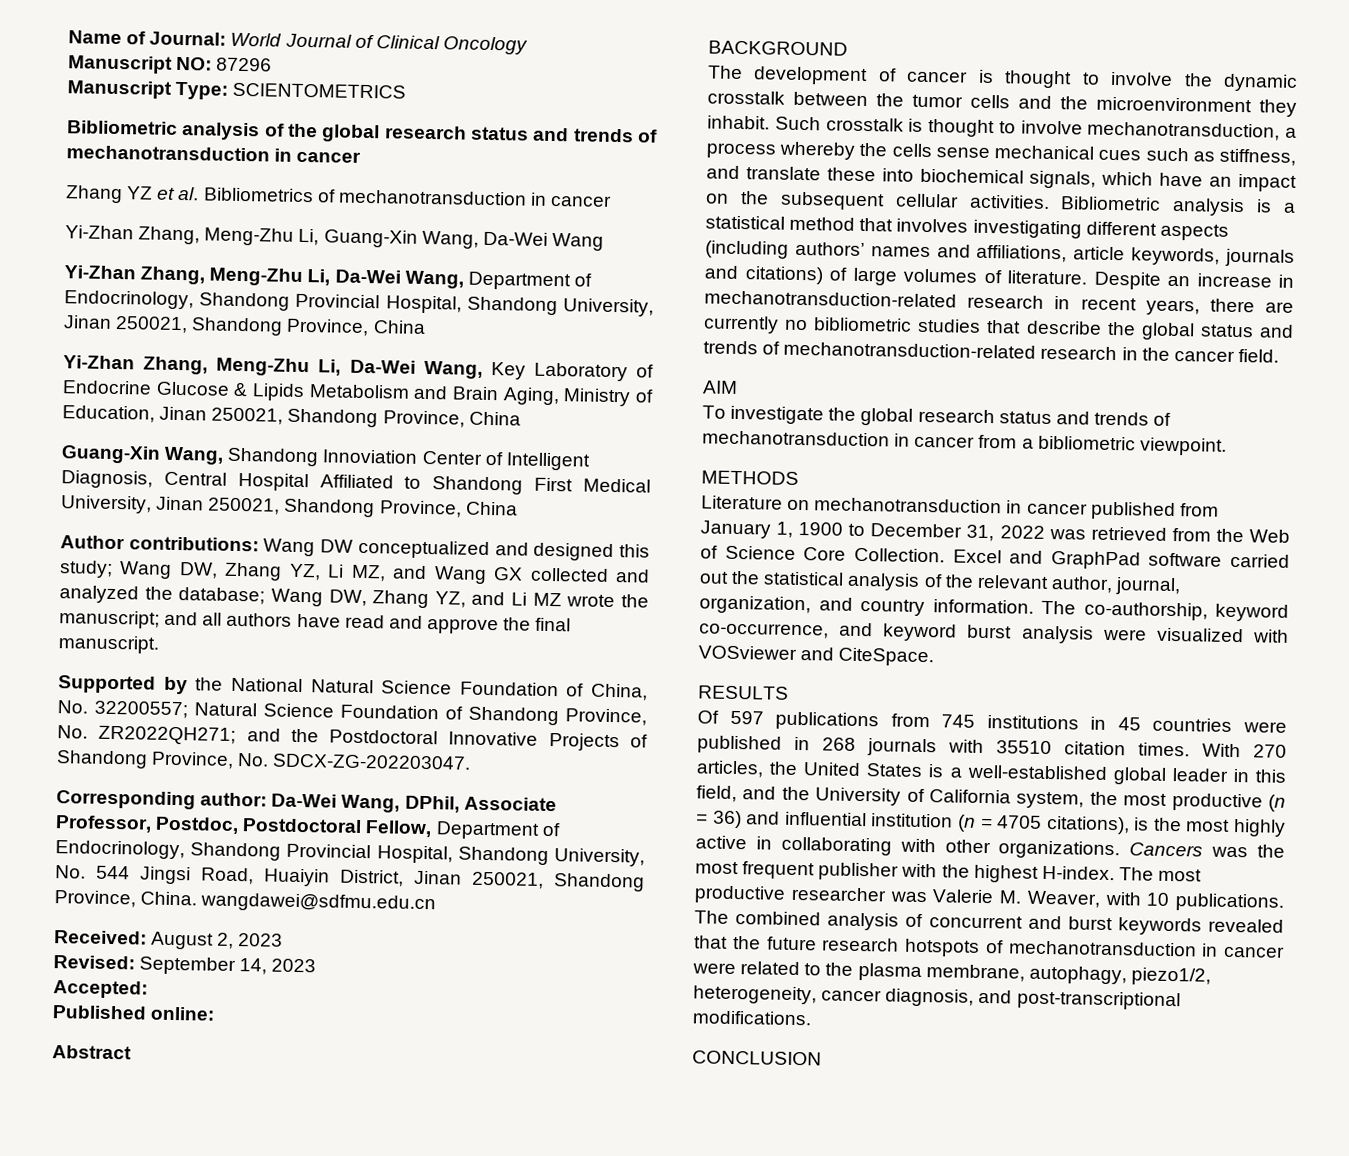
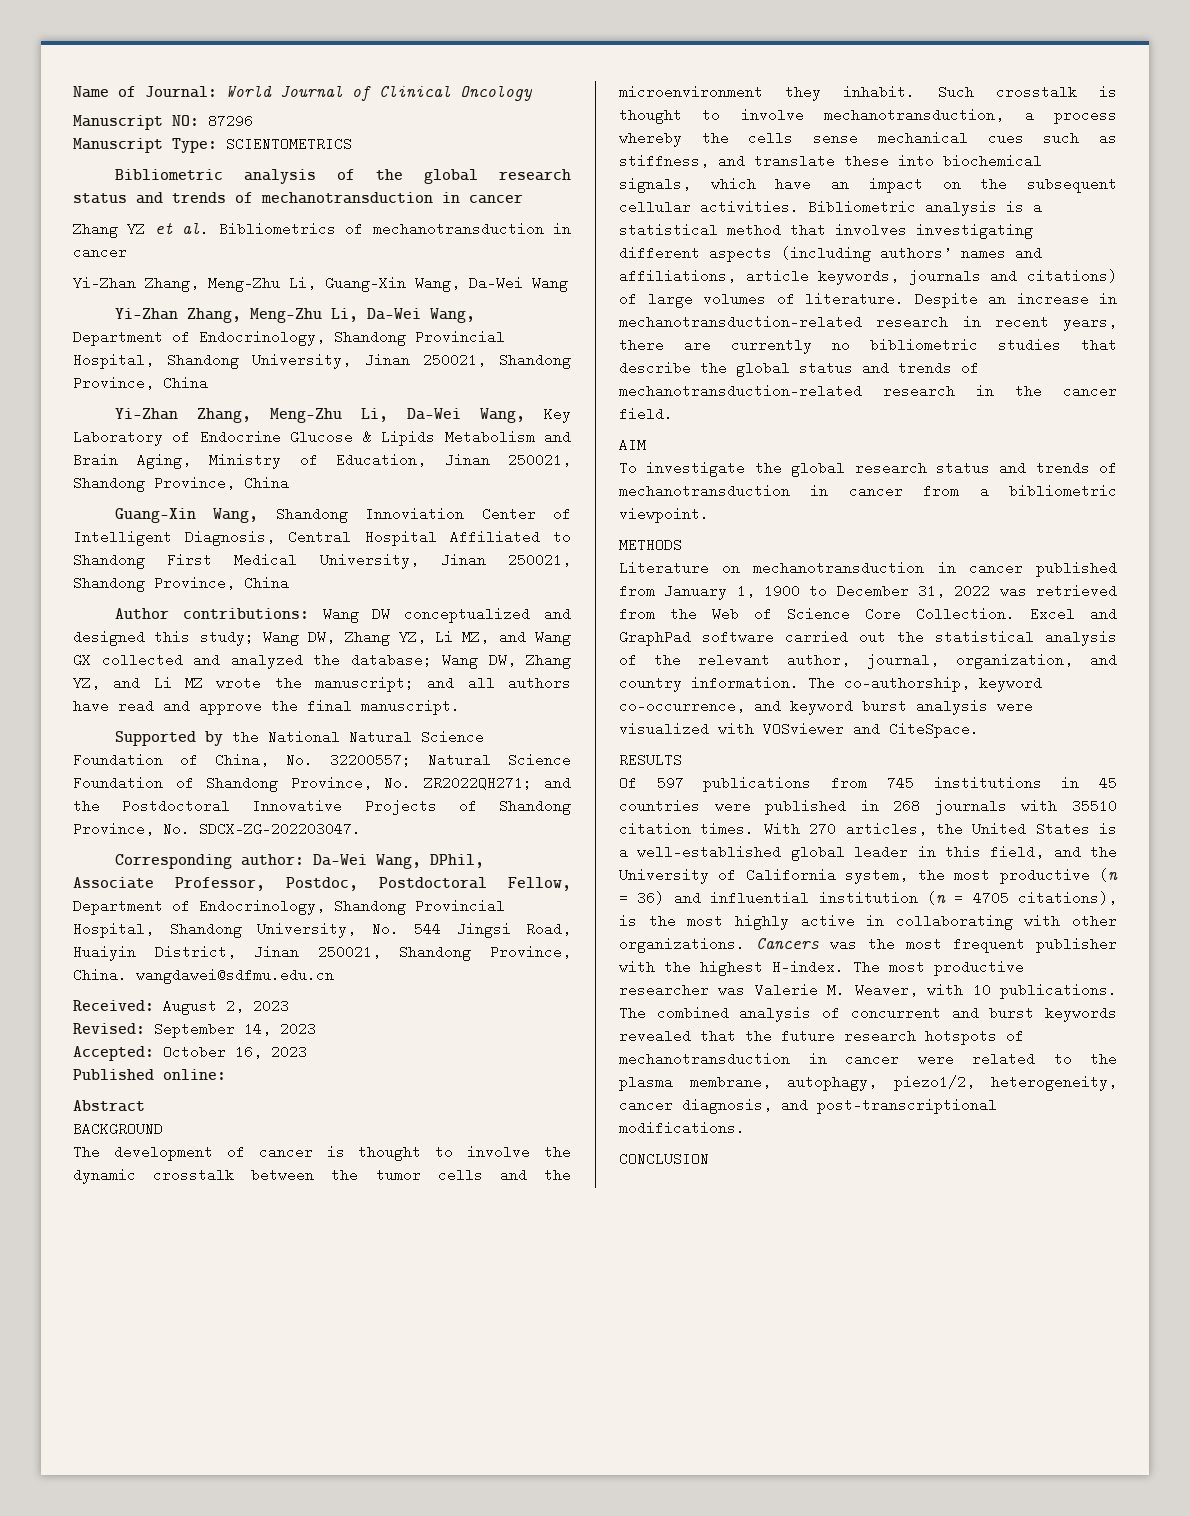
(148, 989) none -> [163,1045,307,1059] October 16, 2023

